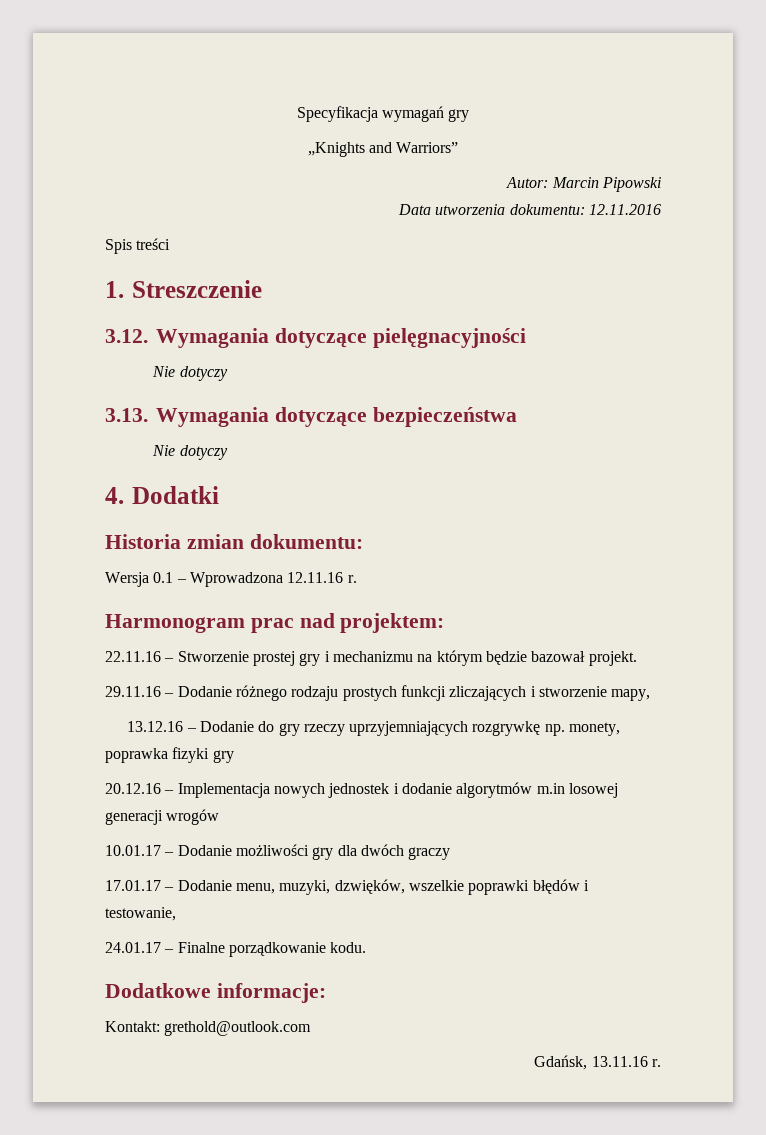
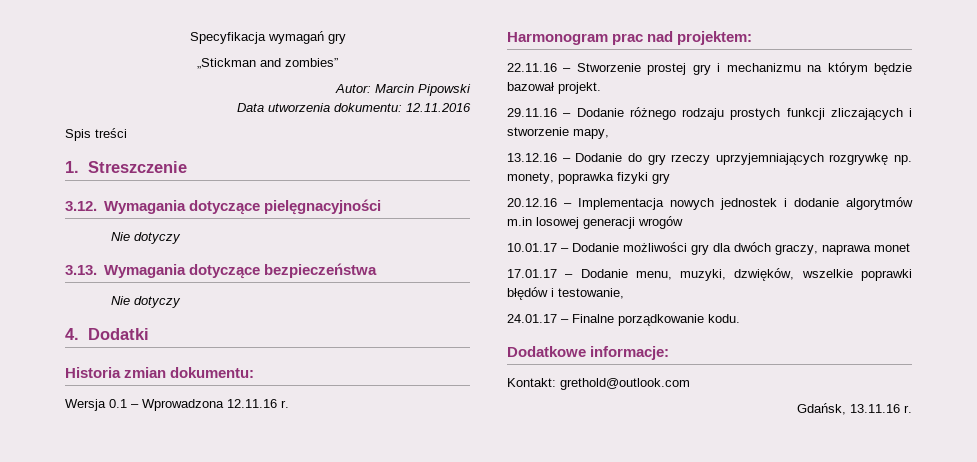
[307,142,459,157] „Knights and Warriors” -> [197,58,338,69] „Stickman and zombies”
[408,847,451,860] graczy -> [775,243,910,255] graczy, naprawa monet

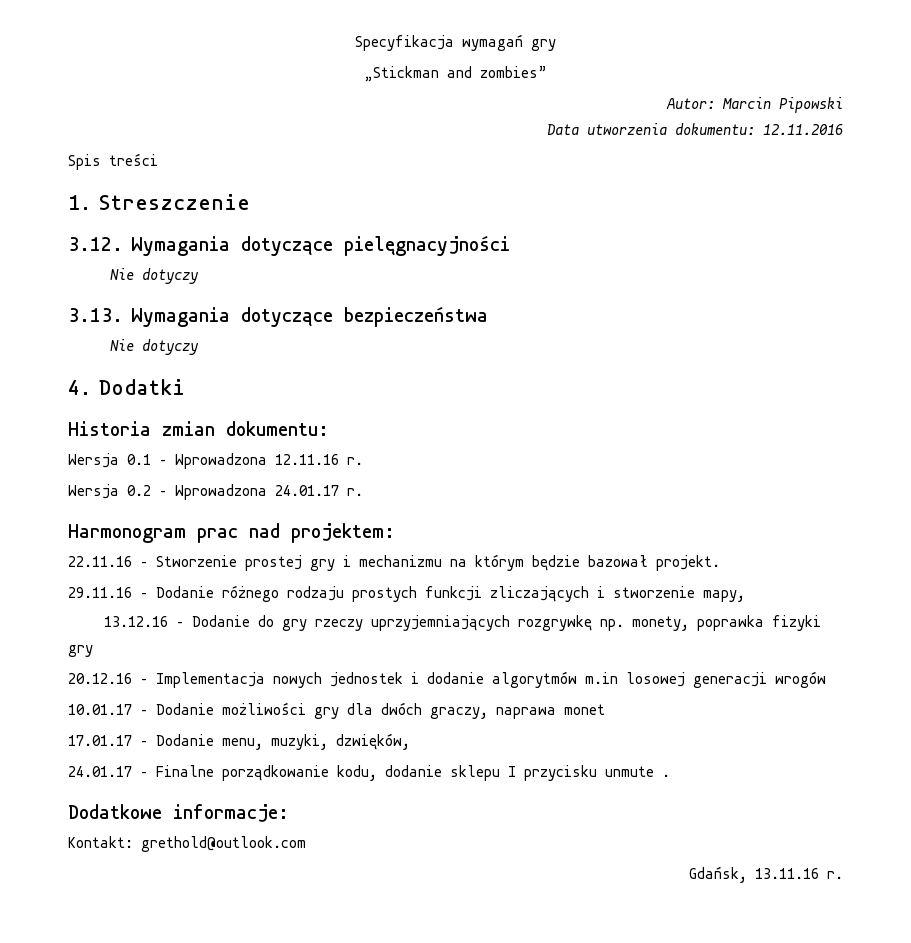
(289, 404) none -> [68,484,363,500] // Wersja 0.2 – Wprowadzona 24.01.17 r.
[801,269,912,281] [507,287,624,300] wszelkie poprawki błędów i testowanie, -> (410, 741) none
[708,314,740,323] kodu. -> [337,765,670,781] kodu, dodanie sklepu I przycisku unmute .

